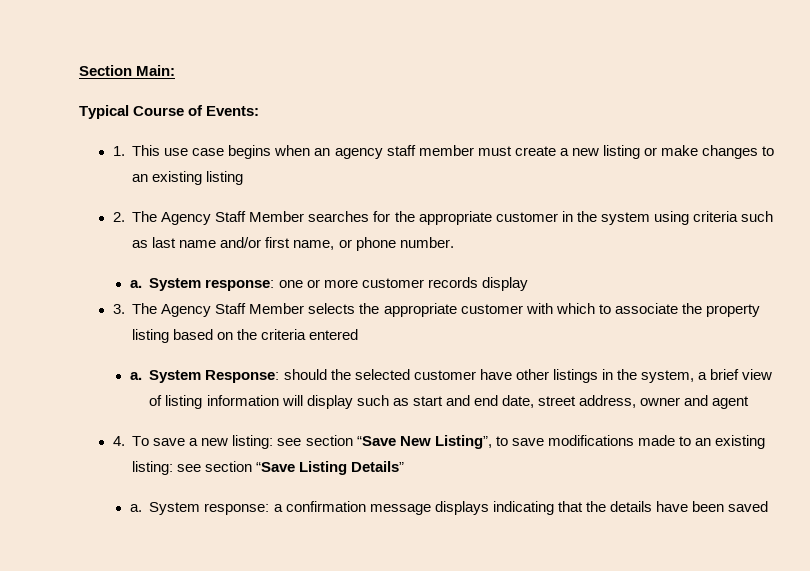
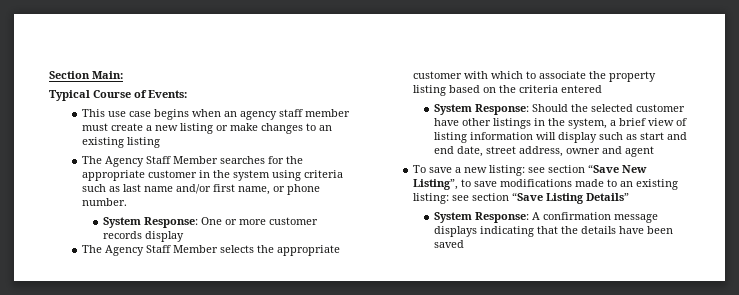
[112,146,125,156] 1. -> (187, 94) none
[112,212,125,222] 2. -> (161, 142) none
[129,278,303,291] a. System response: one -> [103,217,223,228] System Response: One
[112,304,125,314] 3. -> (185, 236) none
[129,369,327,383] a. System Response: should -> [434,104,569,115] System Response: Should
[112,436,125,446] 4. -> (655, 151) none
[129,502,283,515] a. System response: a -> [434,212,541,223] System Response: A

